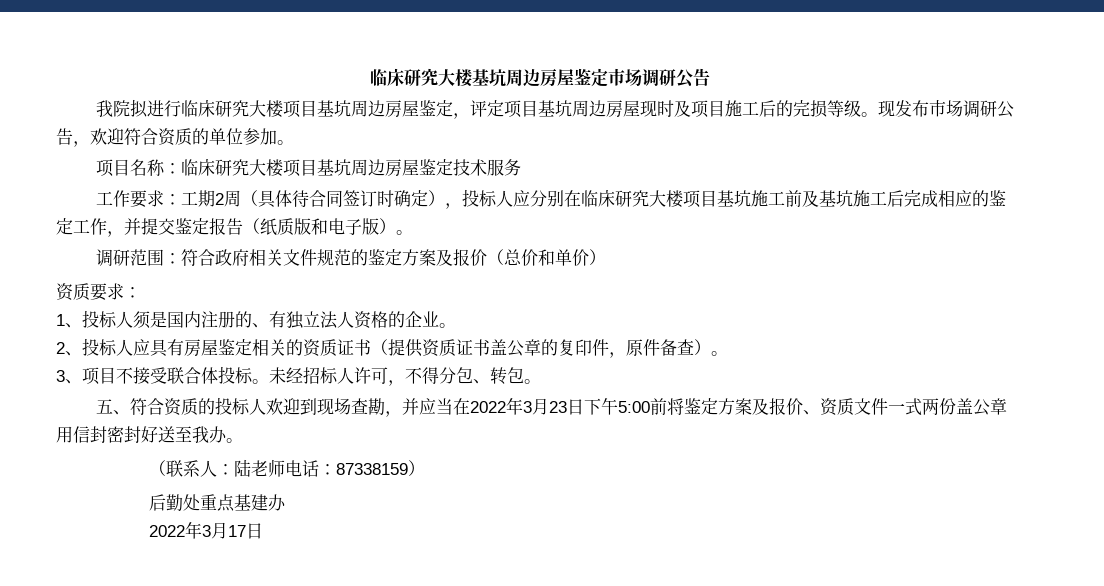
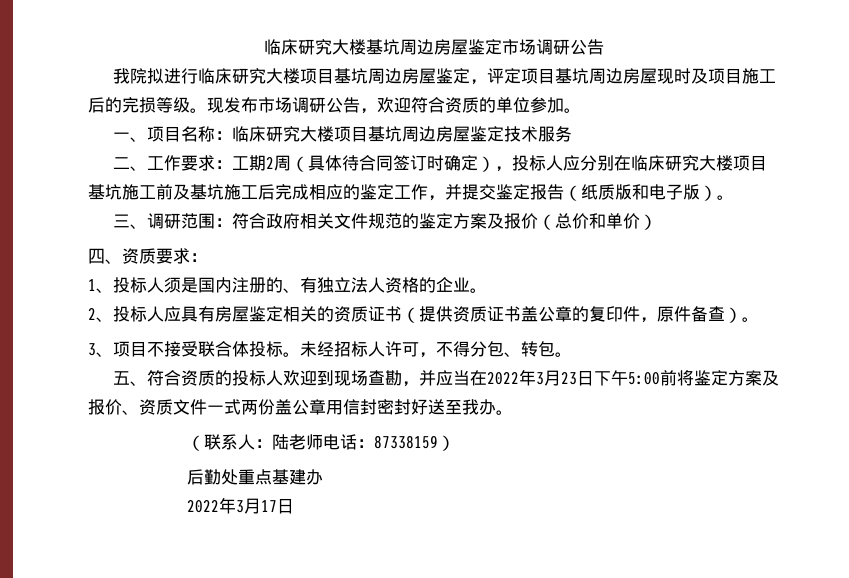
(294, 142) none -> [112,132,147,142] 一、
(522, 167) none -> [112,157,147,171] 二、
(413, 232) none -> [112,214,147,229] 三、
(607, 257) none -> [88,248,122,264] 四、

